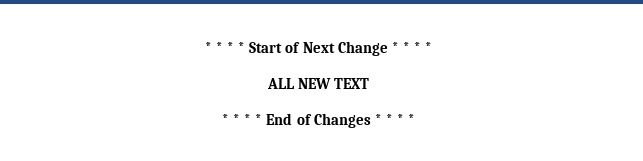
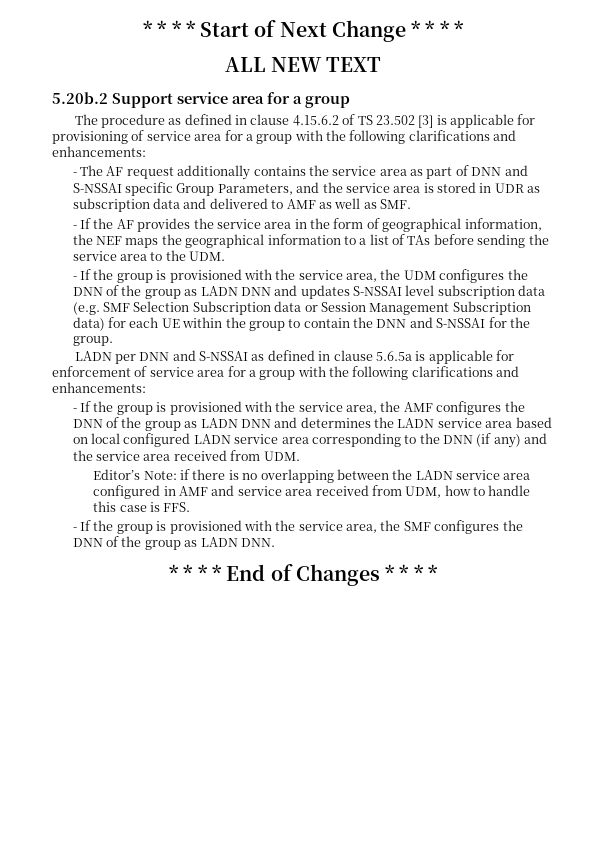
(370, 83) none -> [52,92,350,108] [74,114,536,128] [52,130,517,144] [52,146,146,157] [72,165,528,180] [72,182,541,196] [72,198,412,212] [72,218,542,232] [72,234,549,248] [72,250,226,261] [72,269,528,283] [72,285,546,299] [72,301,531,315] [72,317,530,331] [72,336,113,346] [74,350,515,364] [52,366,520,380] [52,382,146,393] [72,401,525,415] [72,417,552,431] [72,433,548,448] [72,450,300,461] [93,469,531,483] [93,485,531,499] [93,501,191,512] [72,520,523,534] [72,536,275,550] // 5.20b.2 Support service area for a group // The procedure as defined in clause 4.15.6.2 of TS 23.502 [3] is applicable for provisioning of service area for a group with the following clarifications and enhancements: // - The AF request additionally contains the service area as part of DNN and S-NSSAI specific Group Parameters, and the service area is stored in UDR as subscription data and delivered to AMF as well as SMF. // - If the AF provides the service area in the form of geographical information, the NEF maps the geographical information to a list of TAs before sending the service area to the UDM. // - If the group is provisioned with the service area, the UDM configures the DNN of the group as LADN DNN and updates S-NSSAI level subscription data (e.g. SMF Selection Subscription data or Session Management Subscription data) for each UE within the group to contain the DNN and S-NSSAI for the group. // LADN per DNN and S-NSSAI as defined in clause 5.6.5a is applicable for enforcement of service area for a group with the following clarifications and enhancements: // - If the group is provisioned with the service area, the AMF configures the DNN of the group as LADN DNN and determines the LADN service area based on local configured LADN service area corresponding to the DNN (if any) and the service area received from UDM. // Editor’s Note: if there is no overlapping between the LADN service area configured in AMF and service area received from UDM, how to handle this case is FFS. // - If the group is provisioned with the service area, the SMF configures the DNN of the group as LADN DNN.

